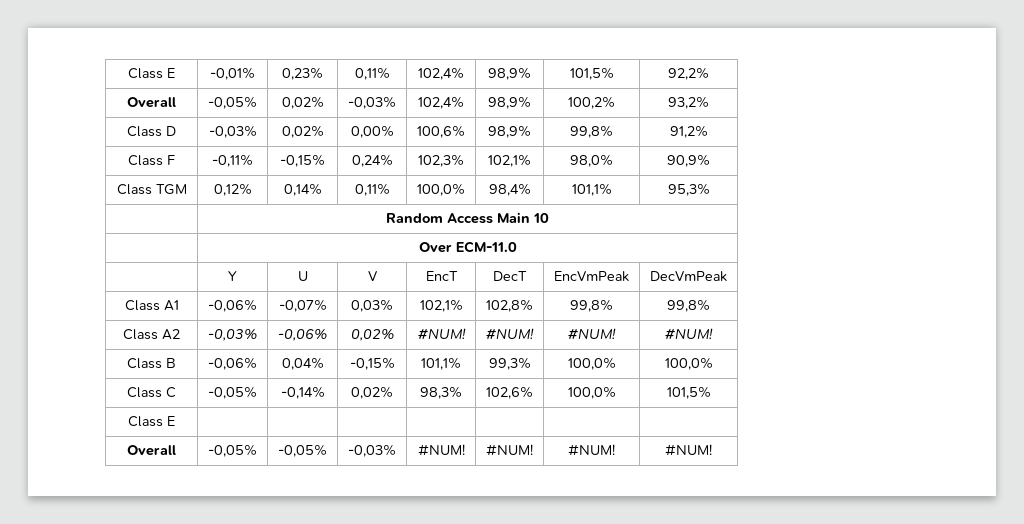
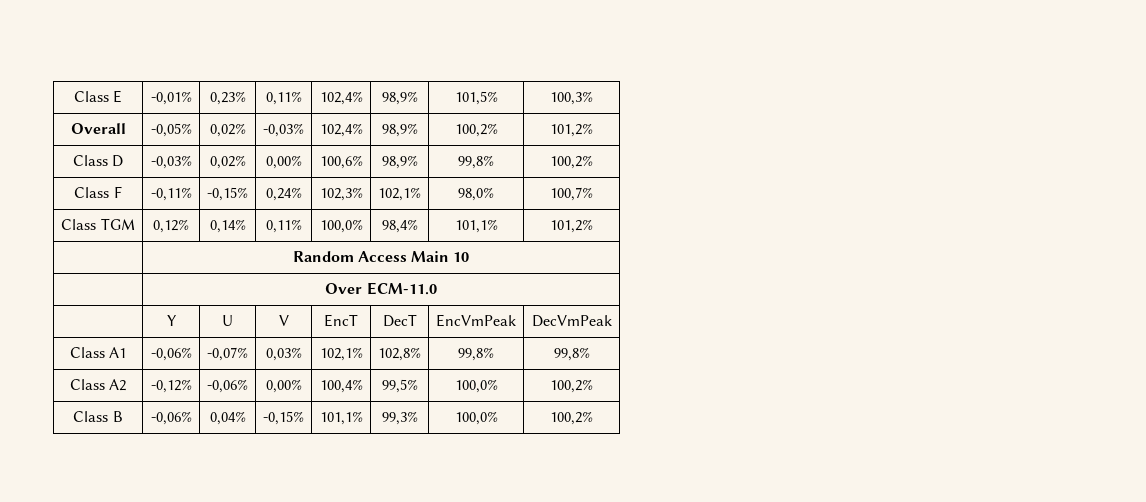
[668,67,710,80] 92,2% -> [550,91,593,105] 100,3%
[668,96,710,109] 93,2% -> [550,123,593,137] 101,2%
[669,125,708,138] 91,2% -> [550,155,593,169] 100,2%
[667,154,711,167] 90,9% -> [550,187,593,201] 100,7%
[667,183,710,196] 95,3% -> [550,219,593,233] 101,2%
[208,328,257,341] [278,328,327,341] [350,328,394,341] [417,328,466,340] [486,328,534,340] [568,328,616,340] [665,328,714,340] -0,03% | -0,06% | 0,02% | #NUM! | #NUM! | #NUM! | #NUM! -> [150,379,192,393] [207,379,248,393] [265,379,302,393] [319,379,363,393] [381,379,418,393] [454,379,498,393] [550,379,593,393] -0,12% | -0,06% | 0,00% | 100,4% | 99,5% | 100,0% | 100,2%
[664,357,713,370] [127,387,176,398] [208,386,257,399] [280,386,325,399] [351,386,393,399] [420,386,462,399] [486,386,533,399] [567,386,616,399] [666,386,711,399] [128,416,175,427] [127,445,176,456] [208,444,257,457] [278,444,327,457] [348,444,396,457] [417,444,465,456] [486,444,533,456] [568,444,615,456] [665,444,713,456] 100,0% // Class C | -0,05% | -0,14% | 0,02% | 98,3% | 102,6% | 100,0% | 101,5% // Class E | | | | | | | // Overall | -0,05% | -0,05% | -0,03% | #NUM! | #NUM! | #NUM! | #NUM! -> [550,411,593,425] 100,2%

